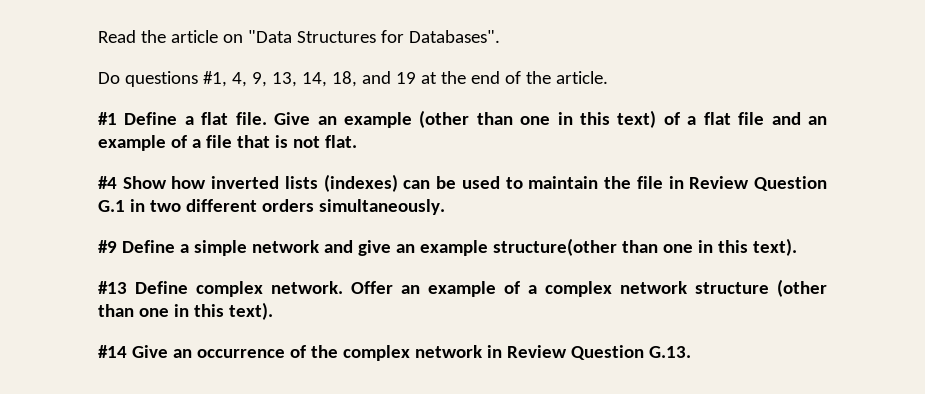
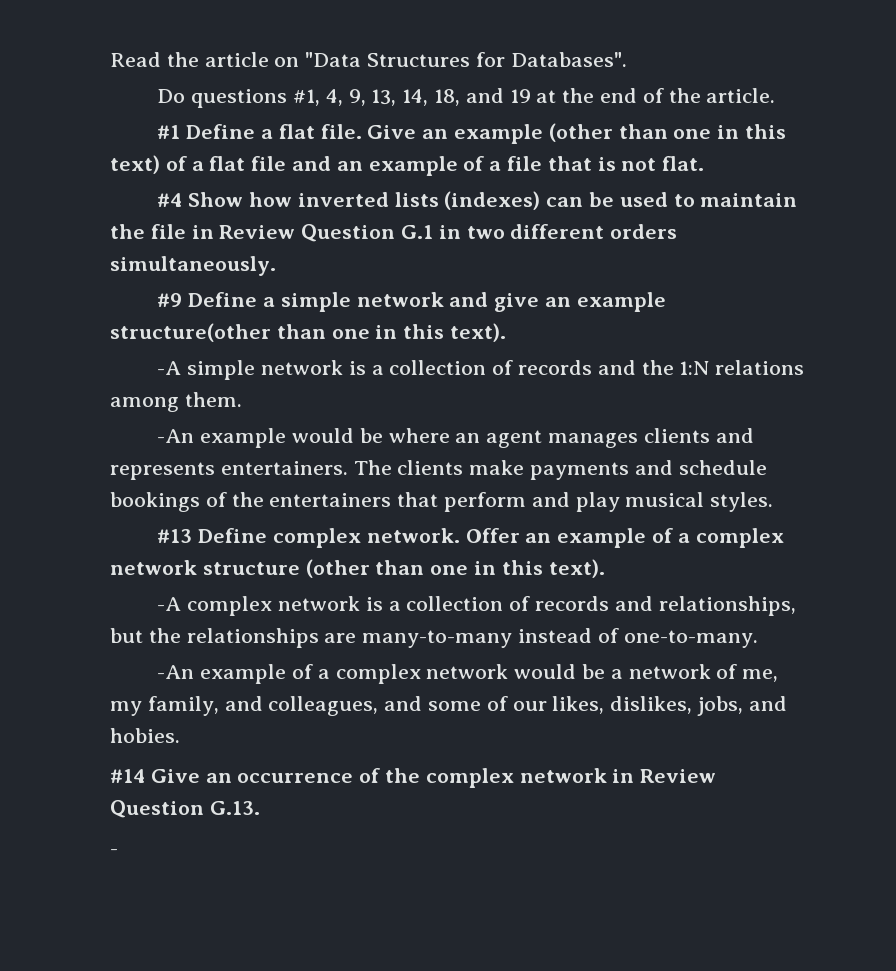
(797, 247) none -> [157,360,805,380] [110,392,242,412] [157,428,754,448] [110,460,767,480] [110,492,774,512] // -A simple network is a collection of records and the 1:N relations among them. // -An example would be where an agent manages clients and represents entertainers. The clients make payments and schedule bookings of the entertainers that perform and play musical styles.
(273, 311) none -> [157,596,796,616] [110,628,758,648] [157,664,779,684] [110,696,787,716] [110,728,180,743] // -A complex network is a collection of records and relationships, but the relationships are many-to-many instead of one-to-many. // -An example of a complex network would be a network of me, my family, and colleagues, and some of our likes, dislikes, jobs, and hobies.
(691, 352) none -> [110,849,118,855] // -

